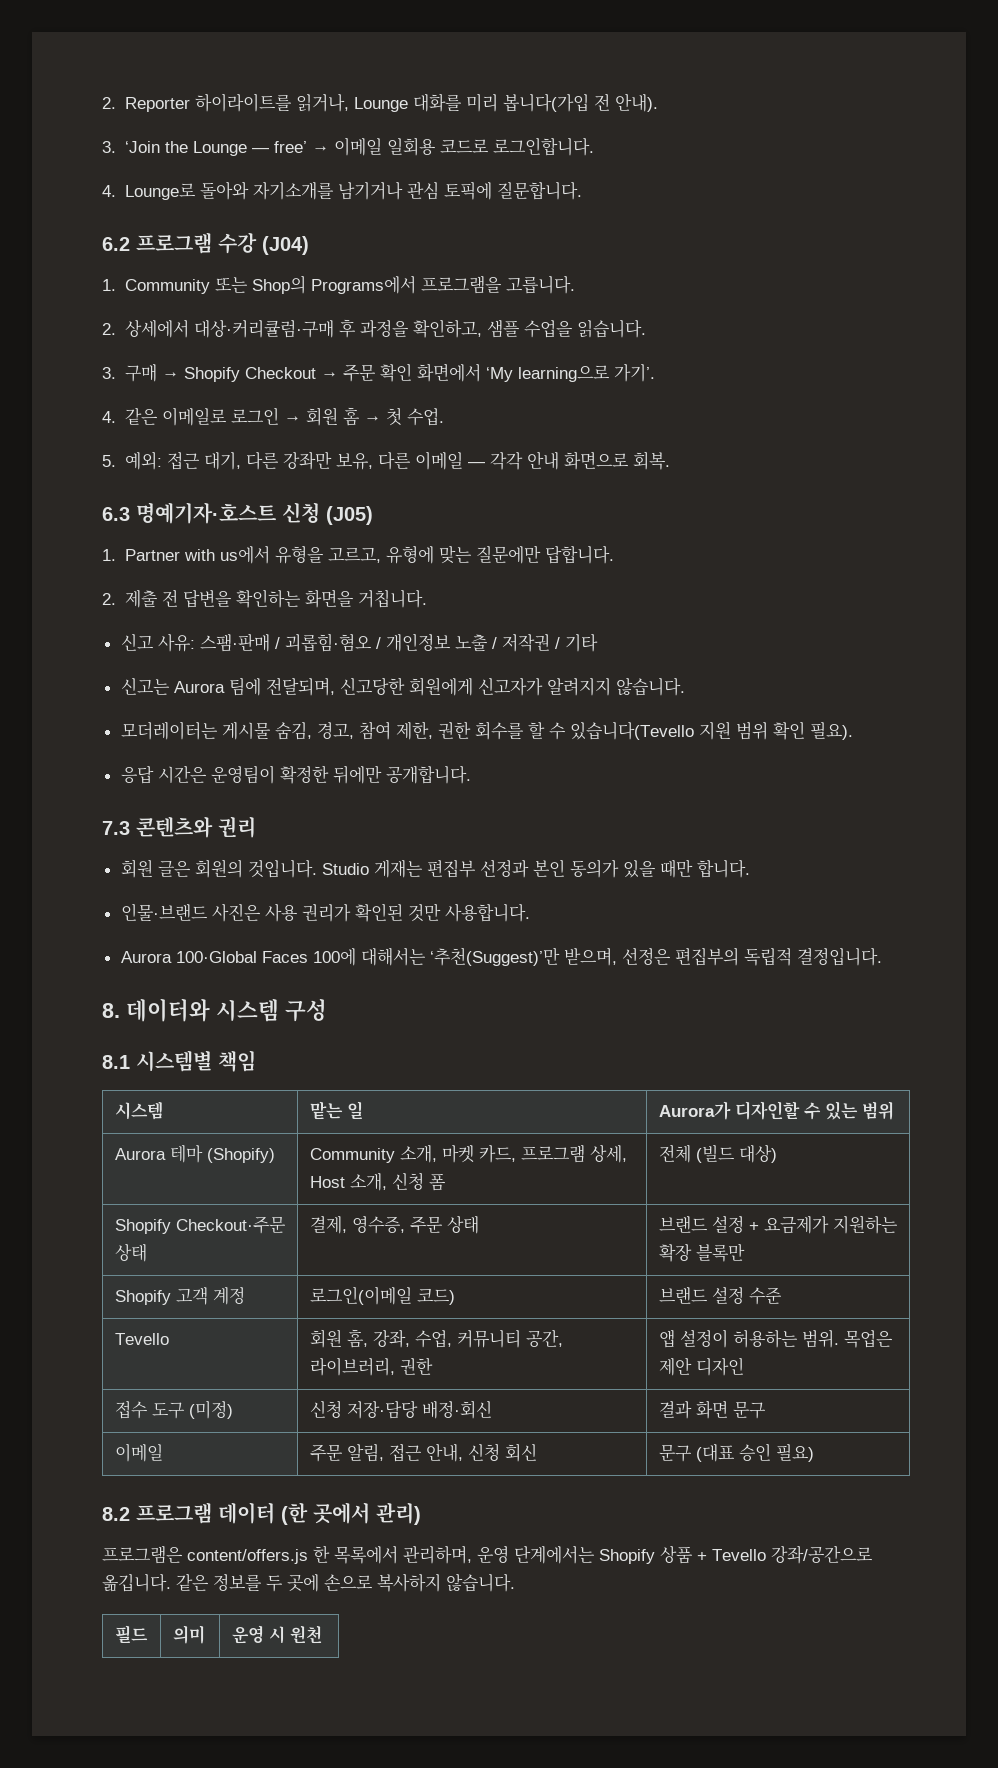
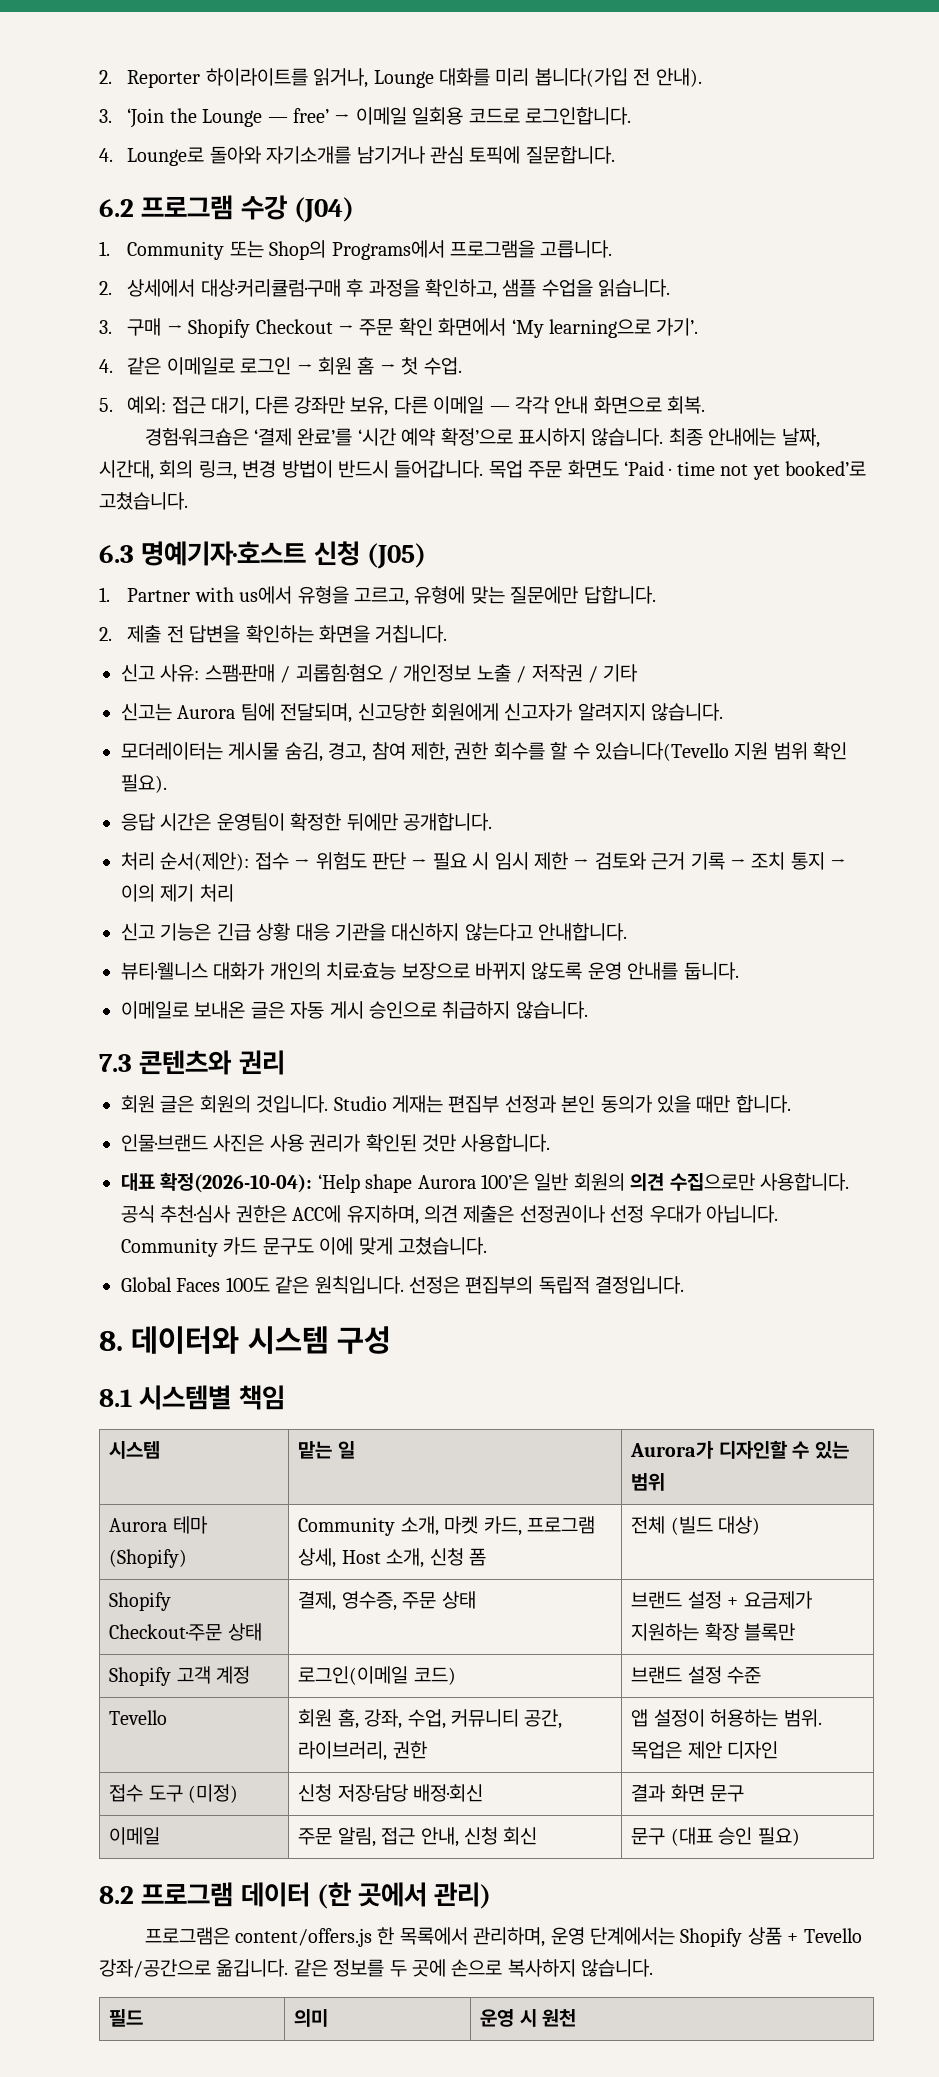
(670, 460) none -> [144,428,820,448] [99,460,866,480] [99,492,188,510] // 경험·워크숍은 ‘결제 완료’를 ‘시간 예약 확정’으로 표시하지 않습니다. 최종 안내에는 날짜, 시간대, 회의 링크, 변경 방법이 반드시 들어갑니다. 목업 주문 화면도 ‘Paid · time not yet booked’로 고쳤습니다.
(471, 774) none -> [121,852,847,871] [121,884,234,902] [121,923,628,941] [121,962,739,980] [121,1001,588,1019] // 처리 순서(제안): 접수 → 위험도 판단 → 필요 시 임시 제한 → 검토와 근거 기록 → 조치 통지 → 이의 제기 처리 // 신고 기능은 긴급 상황 대응 기관을 대신하지 않는다고 안내합니다. // 뷰티·웰니스 대화가 개인의 치료·효능 보장으로 바뀌지 않도록 운영 안내를 둡니다. // 이메일로 보내온 글은 자동 게시 승인으로 취급하지 않습니다.
[120,947,617,966] Aurora 100·Global Faces 100에 대해서는 ‘추천(Suggest)’만 받으며, -> [121,1172,849,1193] [121,1205,778,1225] [121,1237,487,1257] [121,1276,404,1294] 대표 확정(2026-10-04): ‘Help shape Aurora 100’은 일반 회원의 의견 수집으로만 사용합니다. 공식 추천·심사 권한은 ACC에 유지하며, 의견 제출은 선정권이나 선정 우대가 아닙니다. Community 카드 문구도 이에 맞게 고쳤습니다. // Global Faces 100도 같은 원칙입니다.

